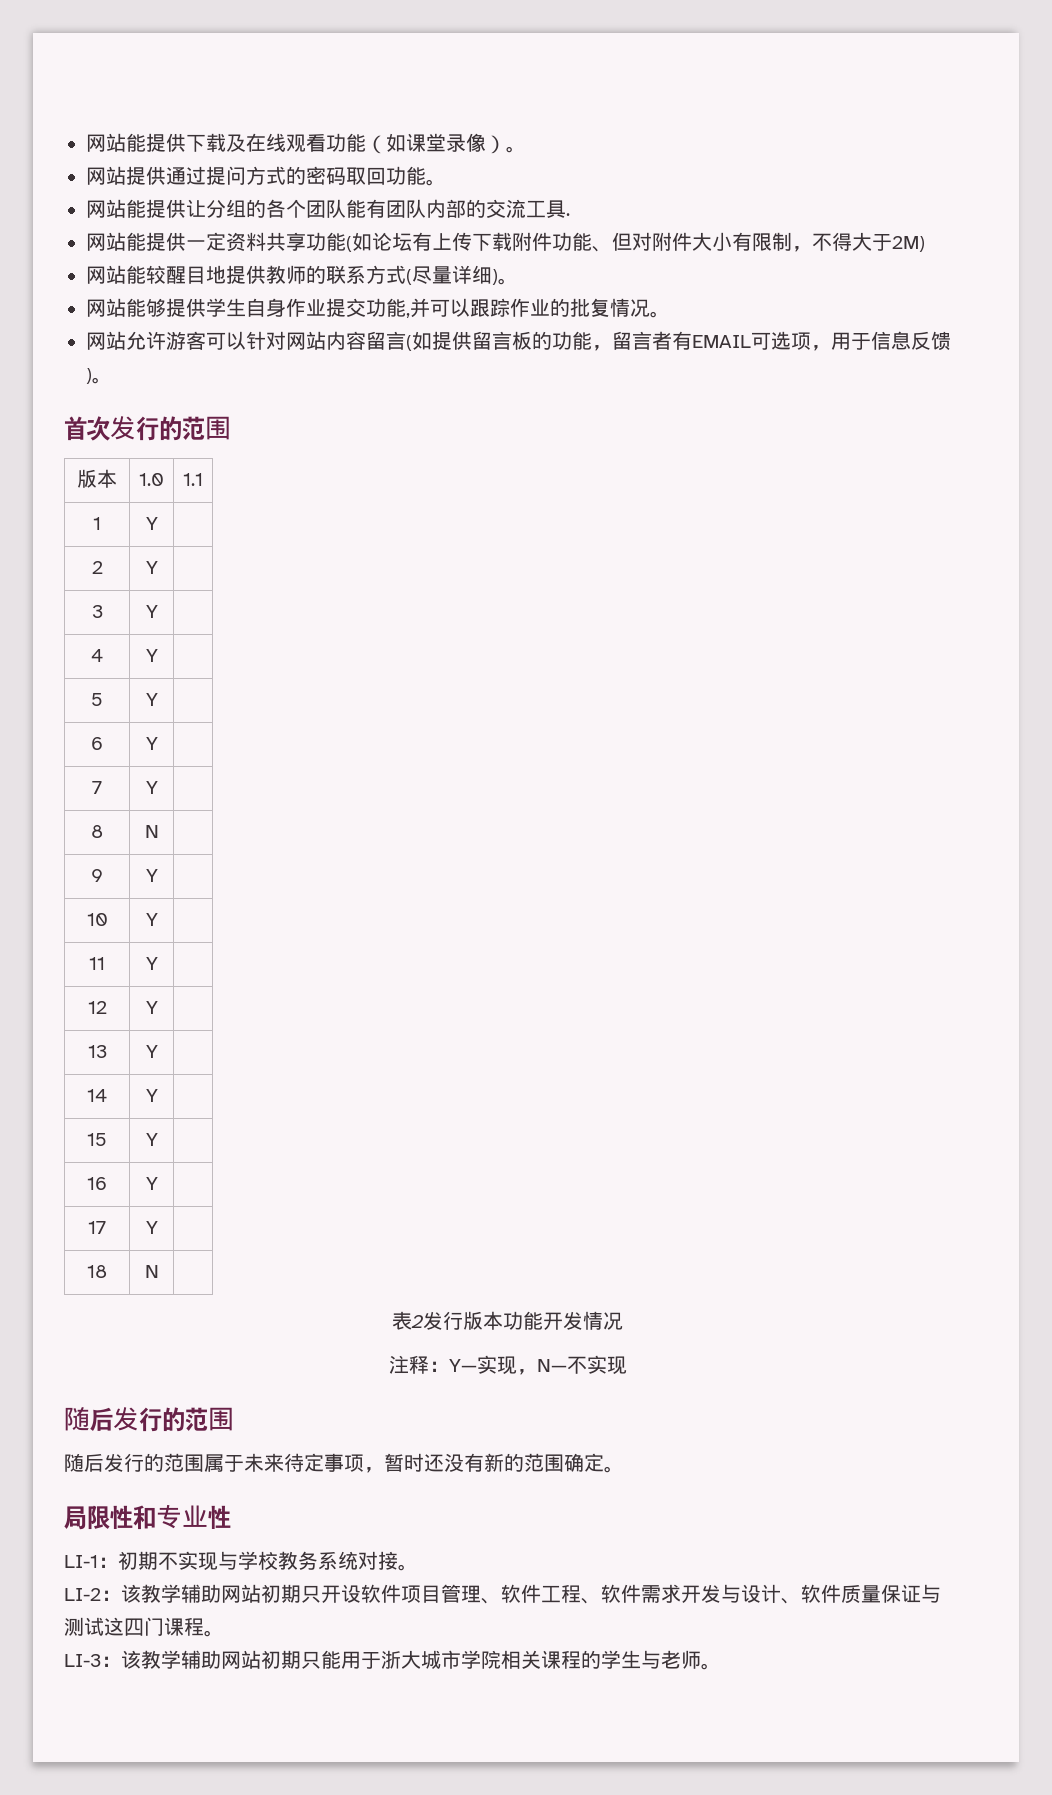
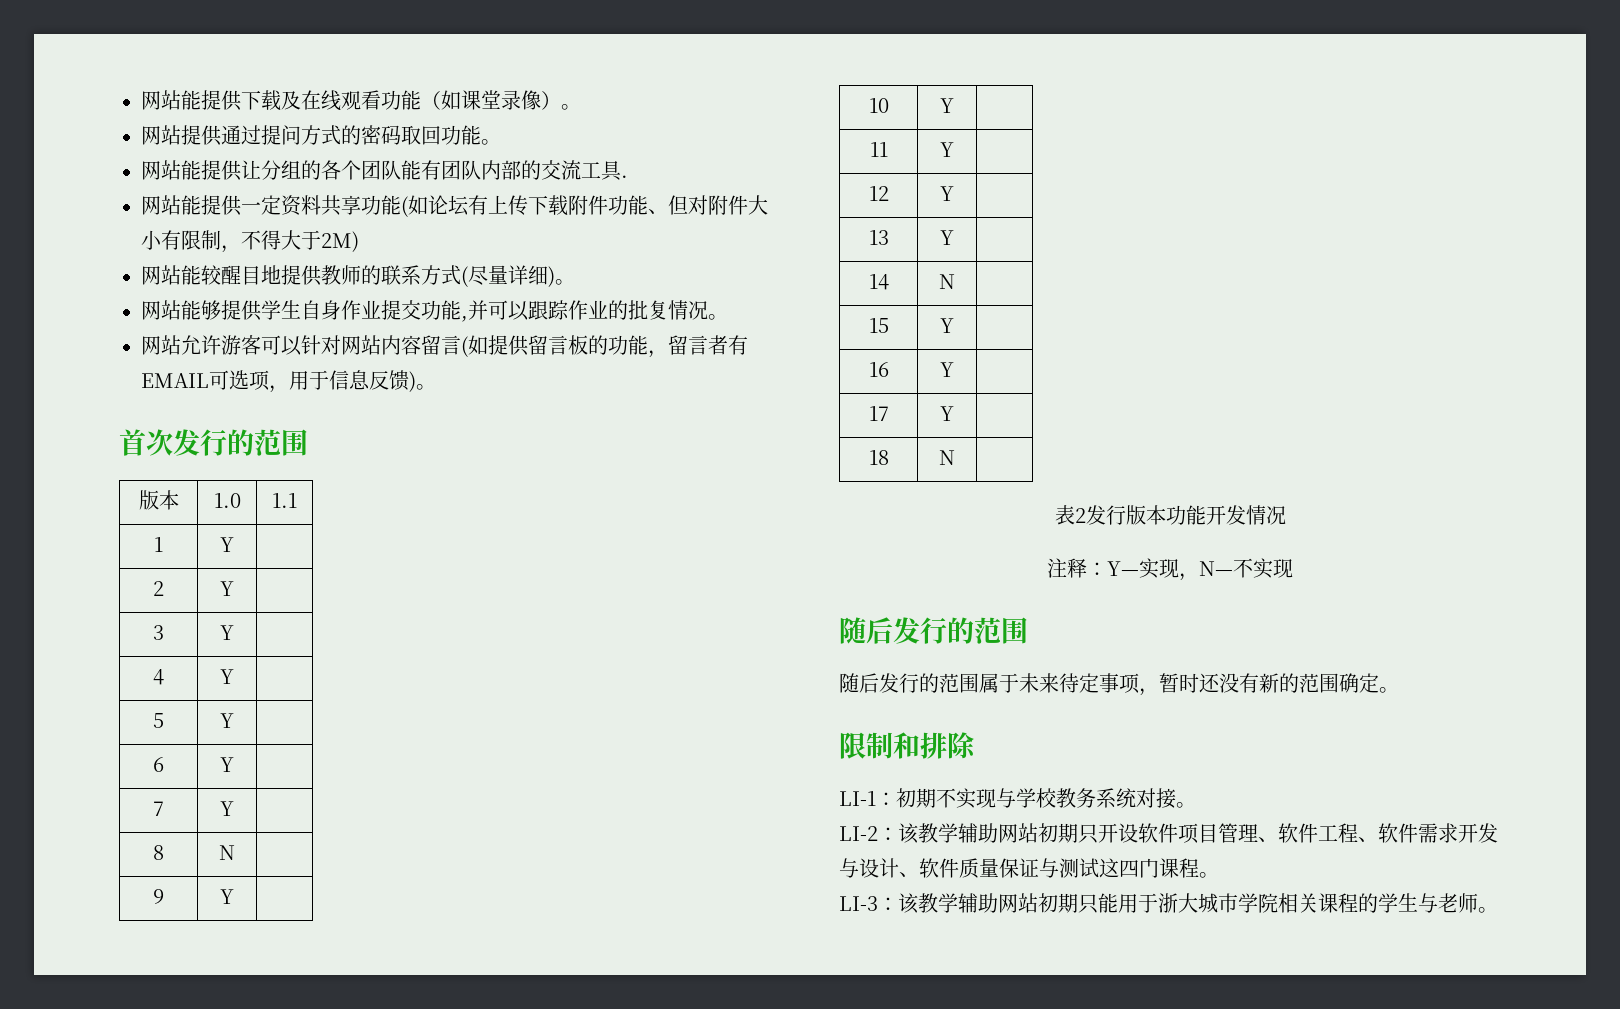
[145,1089,158,1102] Y -> [939,274,955,289] N
[64,1504,231,1530] 局限性和专业性 -> [839,732,976,759] 限制和排除

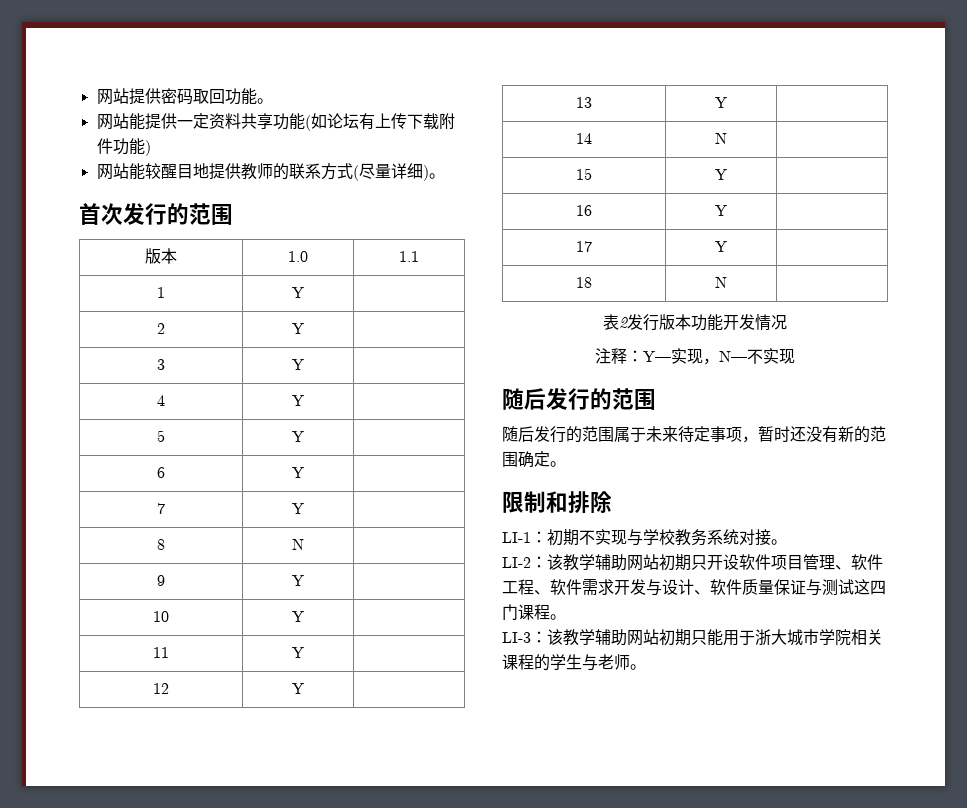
[141,90,581,111] [141,125,501,146] [141,160,628,181] 网站能提供下载及在线观看功能（如课堂录像）。 // 网站提供通过提问方式的密码取回功能。 // 网站能提供让分组的各个团队能有团队内部的交流工具. -> [96,88,273,105] 网站提供密码取回功能。
[648,195,768,215] [141,230,359,253] 、但对附件大小有限制，不得大于2M) -> [144,140,151,156] )
[141,300,728,322] [141,335,748,358] [141,370,436,393] // 网站能够提供学生自身作业提交功能,并可以跟踪作业的批复情况。 // 网站允许游客可以针对网站内容留言(如提供留言板的功能，留言者有EMAIL可选项，用于信息反馈)。 -> (445, 176) none

